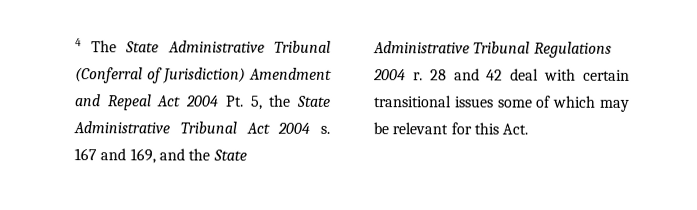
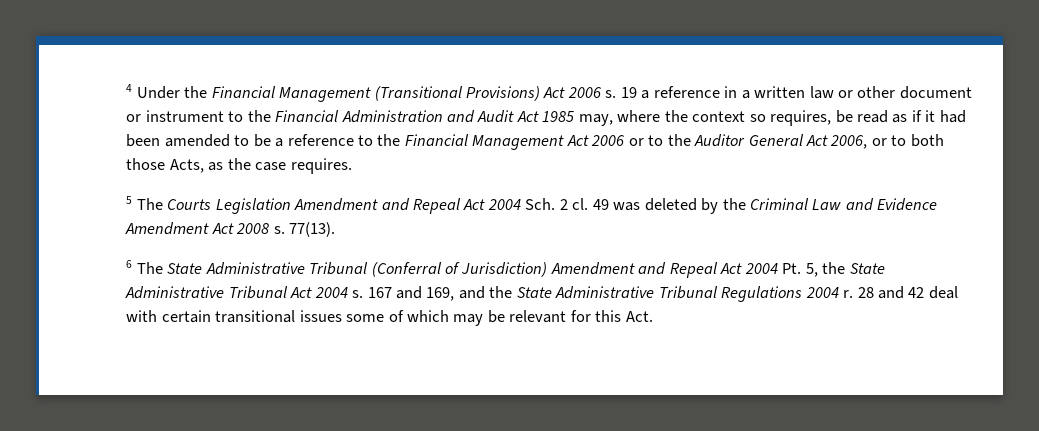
(83, 42) none -> [136,86,972,102] [126,110,966,126] [126,134,944,150] [126,158,352,174] [126,196,938,214] [125,222,336,237] [126,260,133,268] Under the Financial Management (Transitional Provisions) Act 2006 s. 19 a reference in a written law or other document or instrument to the Financial Administration and Audit Act 1985 may, where the context so requires, be read as if it had been amended to be a reference to the Financial Management Act 2006 or to the Auditor General Act 2006, or to both those Acts, as the case requires. // 5 The Courts Legislation Amendment and Repeal Act 2004 Sch. 2 cl. 49 was deleted by the Criminal Law and Evidence Amendment Act 2008 s. 77(13). // 6

